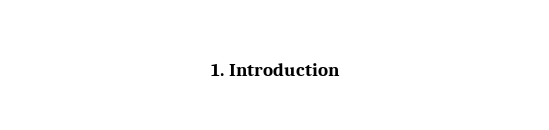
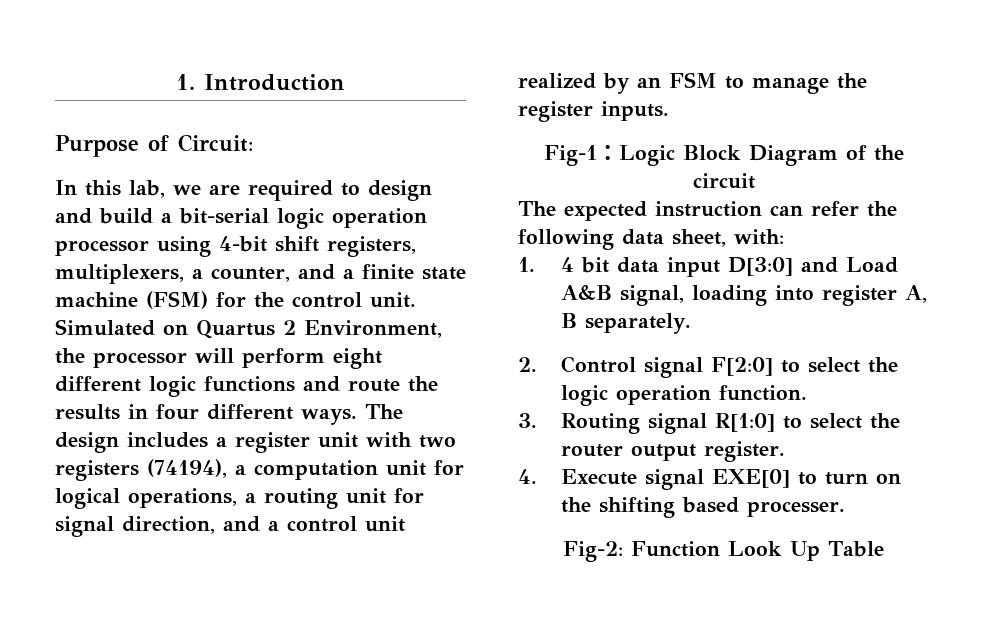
(340, 69) none -> [55,134,254,157] [55,180,432,201] [55,208,427,229] [55,236,416,257] [55,264,466,284] [55,291,416,309] [55,319,442,339] [55,348,382,369] [55,376,438,397] [55,404,403,425] [55,432,456,453] [55,459,464,481] [55,488,424,509] [55,516,405,537] [518,72,867,94] [518,101,669,122] [543,144,904,166] [692,173,755,189] [518,201,897,221] [518,229,784,250] [518,257,898,277] [560,285,927,306] [560,313,691,334] [518,356,898,378] [560,385,807,406] [518,413,900,434] [560,441,785,462] [518,469,901,490] [560,497,845,518] [563,541,885,562] // Purpose of Circuit: // In this lab, we are required to design and build a bit-serial logic operation processor using 4-bit shift registers, multiplexers, a counter, and a finite state machine (FSM) for the control unit. Simulated on Quartus 2 Environment, the processor will perform eight different logic functions and route the results in four different ways. The design includes a register unit with two registers (74194), a computation unit for logical operations, a routing unit for signal direction, and a control unit realized by an FSM to manage the register inputs. // Fig-1：Logic Block Diagram of the circuit // The expected instruction can refer the following data sheet, with: // 1. 4 bit data input D[3:0] and Load A&B signal, loading into register A, B separately. // 2. Control signal F[2:0] to select the logic operation function. // 3. Routing signal R[1:0] to select the router output register. // 4. Execute signal EXE[0] to turn on the shifting based processer. // Fig-2: Function Look Up Table

